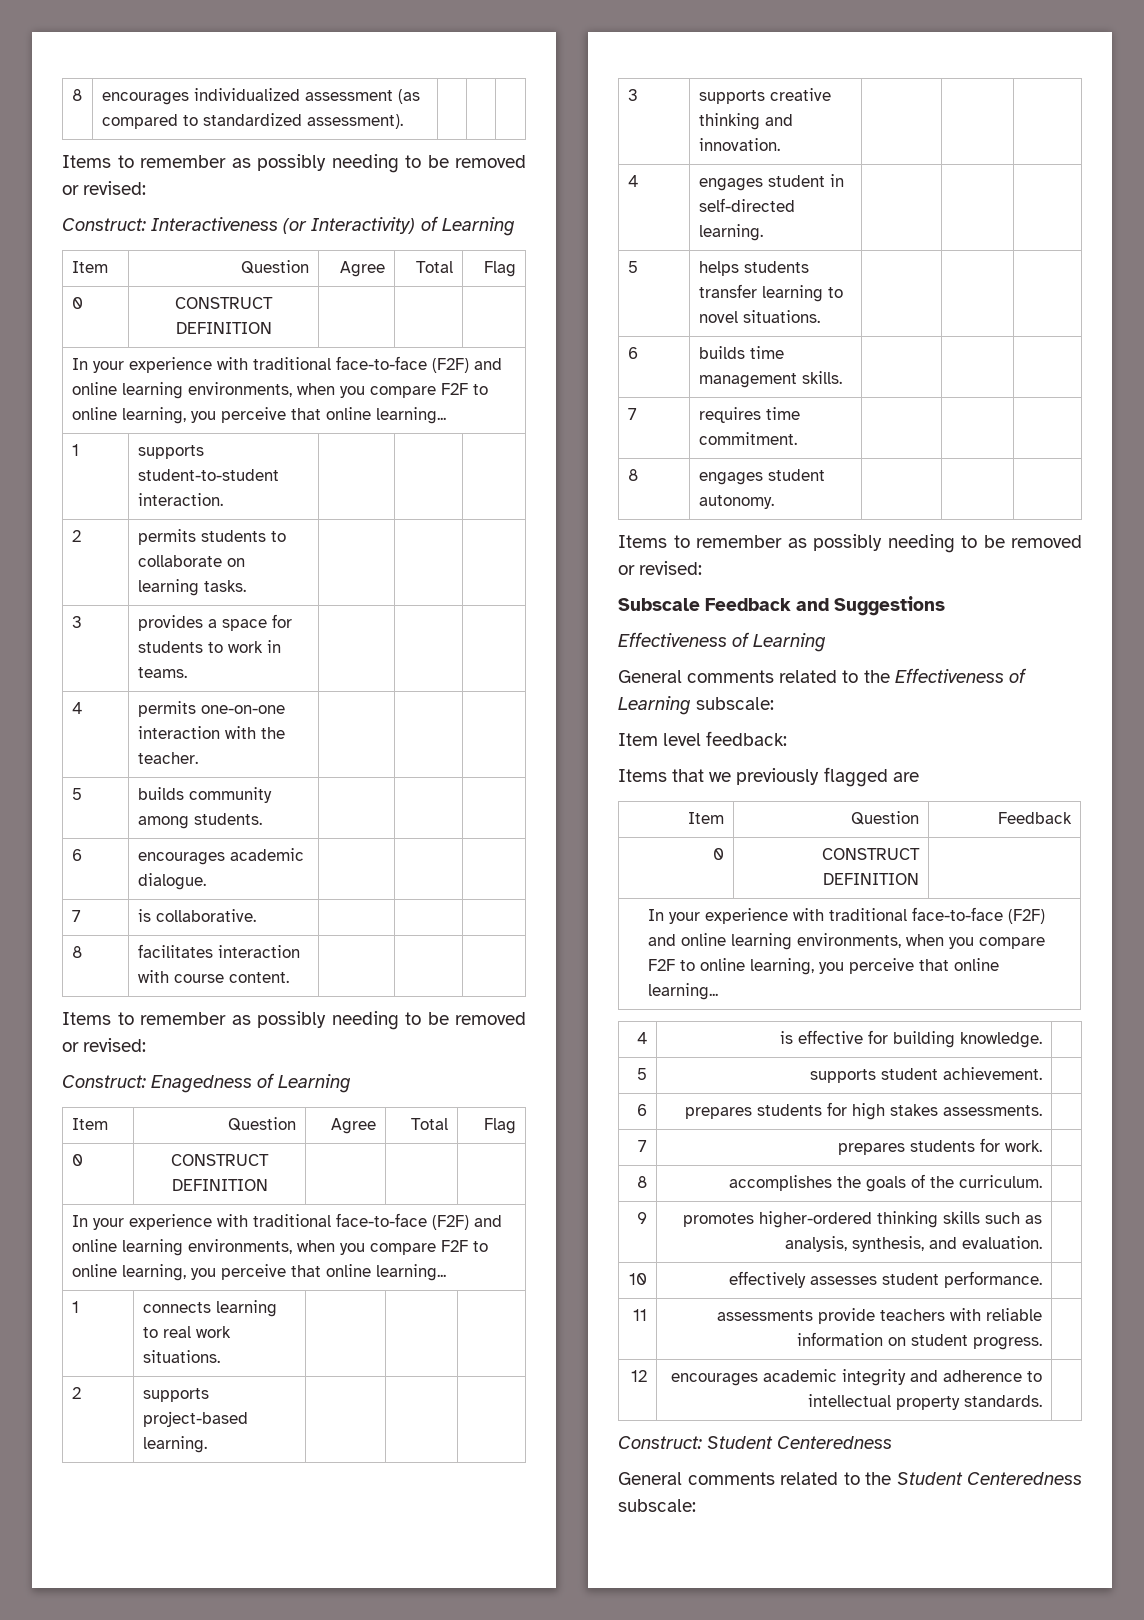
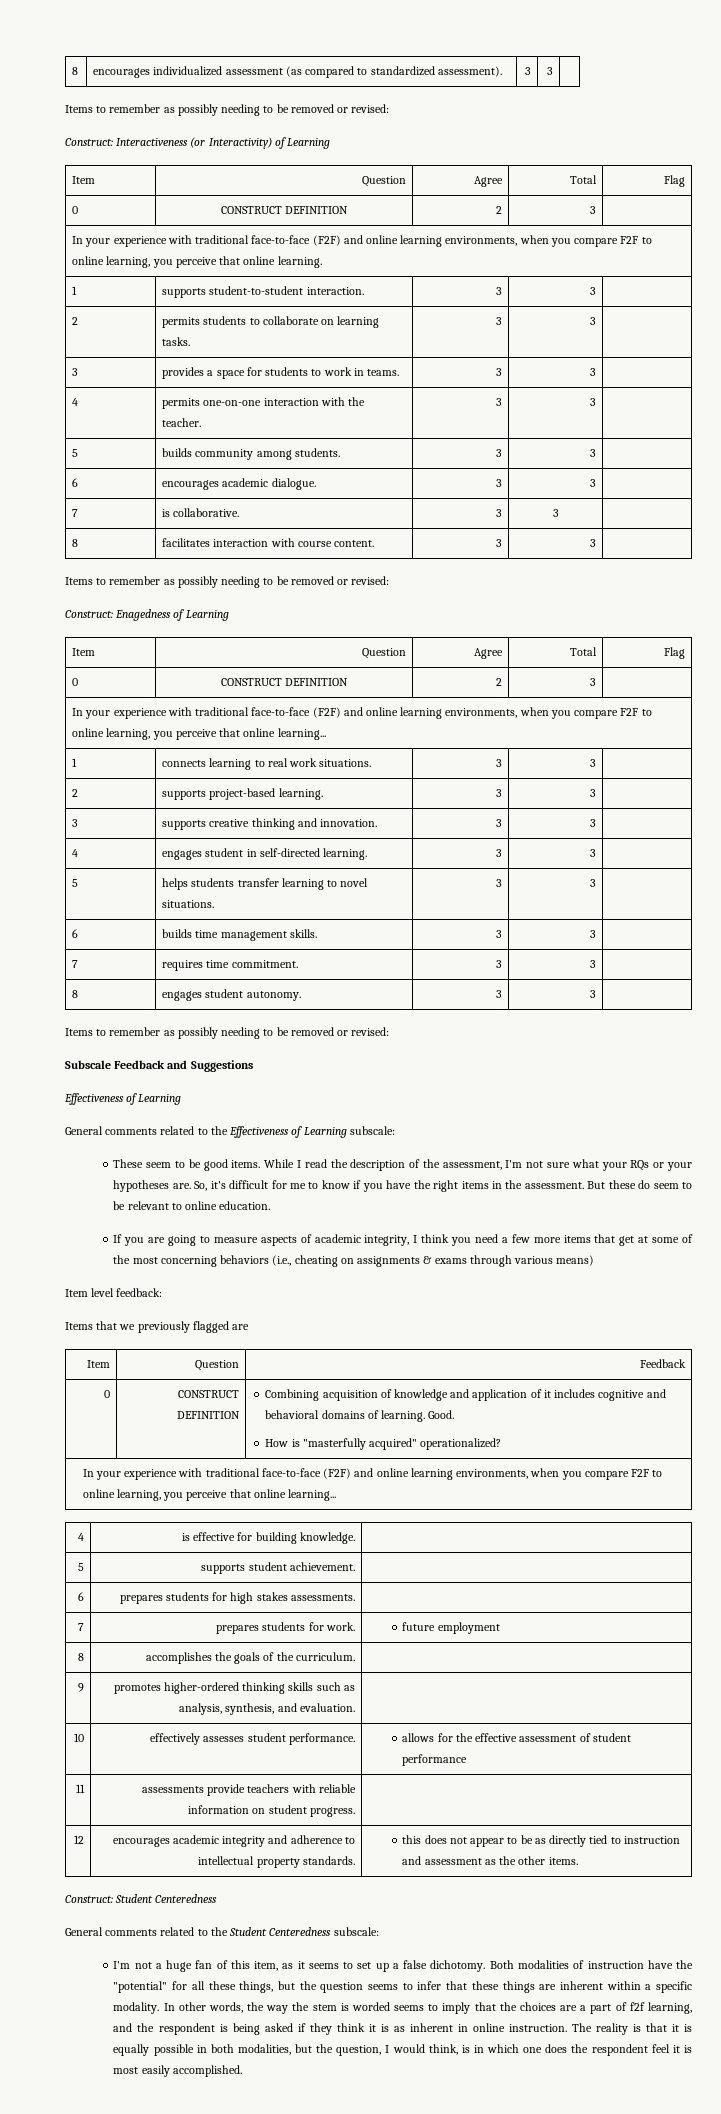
(403, 121) | -> [524,67,531,75] [546,67,553,75] 3 | 3
(272, 328) | -> [495,206,502,214] [589,206,596,214] 2 | 3
[375,407,446,424] learning... -> [277,256,322,268] learning.
(223, 499) | -> [495,287,502,295] [589,287,596,295] 3 | 3
(246, 586) | -> [495,317,502,325] [589,317,596,325] 3 | 3
(187, 672) | -> [495,368,502,376] [589,368,596,376] 3 | 3
(198, 758) | -> [495,398,502,406] [589,398,596,406] 3 | 3
(262, 819) | -> [495,449,502,457] [589,449,596,457] 3 | 3
(206, 881) | -> [495,479,502,487] [589,479,596,487] 3 | 3
(256, 915) | -> [495,509,502,517] [552,509,559,517] 3 | 3
(289, 977) | -> [495,539,502,547] [589,539,596,547] 3 | 3
(268, 1185) | -> [495,678,502,686] [589,678,596,686] 2 | 3
(220, 1356) | -> [495,759,502,767] [589,759,596,767] 3 | 3
(207, 1444) | -> [495,789,502,797] [589,789,596,797] 3 | 3
(780, 144) | -> [495,819,502,827] [589,819,596,827] 3 | 3
(763, 232) | -> [495,849,502,857] [589,849,596,857] 3 | 3
(820, 316) | -> [495,879,502,887] [589,879,596,887] 3 | 3
(842, 377) | -> [495,930,502,938] [589,930,596,938] 3 | 3
(797, 438) | -> [495,960,502,968] [589,960,596,968] 3 | 3
(774, 502) | -> [495,990,502,998] [589,990,596,998] 3 | 3
(775, 703) none -> [113,1159,692,1171] [113,1180,692,1192] [113,1201,271,1210] [113,1234,693,1246] [113,1255,595,1267] // These seem to be good items. While I read the description of the assessment, I'm not sure what your RQs or your hypotheses are. So, it's difficult for me to know if you have the right items in the assessment. But these do seem to be relevant to online education. // If you are going to measure aspects of academic integrity, I think you need a few more items that get at some of the most concerning behaviors (i.e., cheating on assignments & exams through various means)
(920, 879) none -> [265,1389,666,1401] [265,1410,455,1422] [265,1438,502,1450] Combining acquisition of knowledge and application of it includes cognitive and behavioral domains of learning. Good. // How is "masterfully acquired" operationalized?
(1043, 1146) none -> [402,1622,500,1634] future employment
(1043, 1279) none -> [402,1733,631,1742] [402,1754,468,1766] allows for the effective assessment of student performance
(1043, 1401) none -> [402,1835,680,1847] [402,1856,578,1865] this does not appear to be as directly tied to instruction and assessment as the other items.
(696, 1505) none -> [113,1960,694,1972] [113,1981,692,1993] [113,2002,692,2014] [113,2023,692,2035] [113,2044,692,2056] [113,2065,242,2077] // I'm not a huge fan of this item, as it seems to set up a false dichotomy. Both modalities of instruction have the "potential" for all these things, but the question seems to infer that these things are inherent within a specific modality. In other words, the way the stem is worded seems to imply that the choices are a part of f2f learning, and the respondent is being asked if they think it is as inherent in online instruction. The reality is that it is equally possible in both modalities, but the question, I would think, is in which one does the respondent feel it is most easily accomplished.

